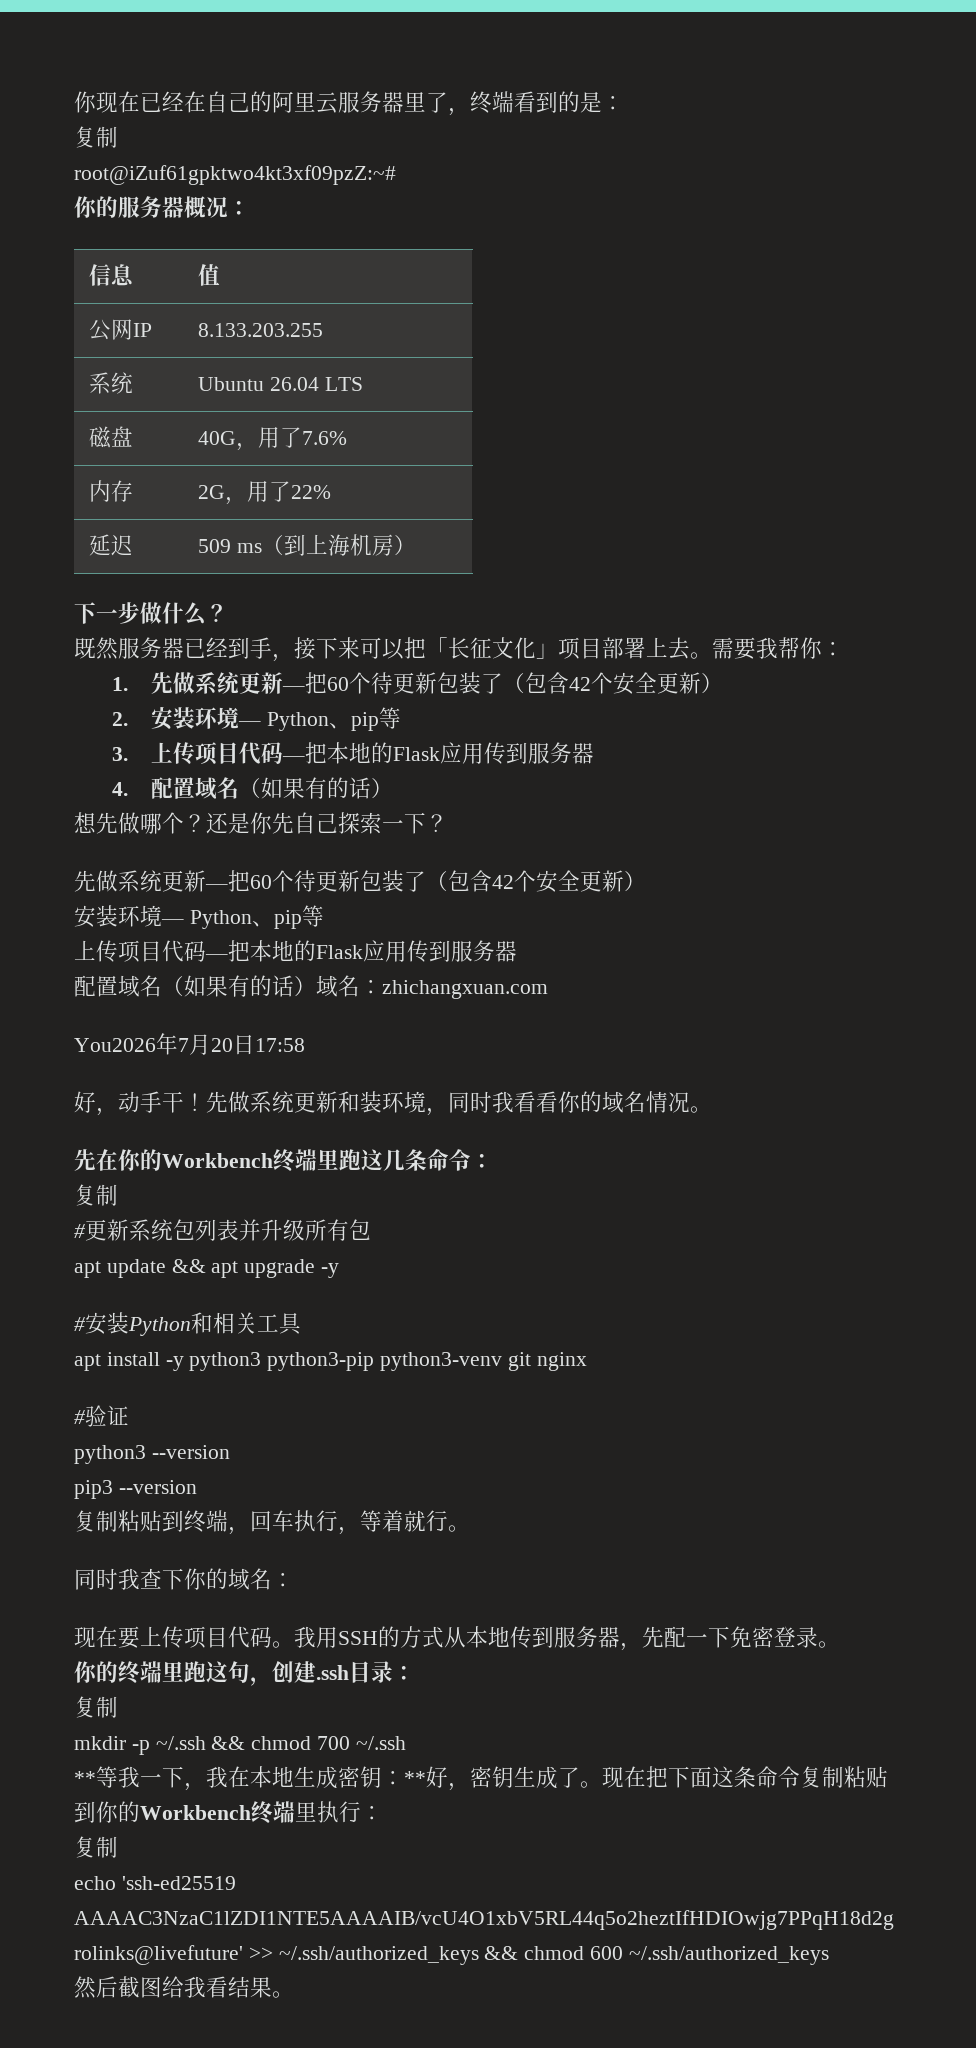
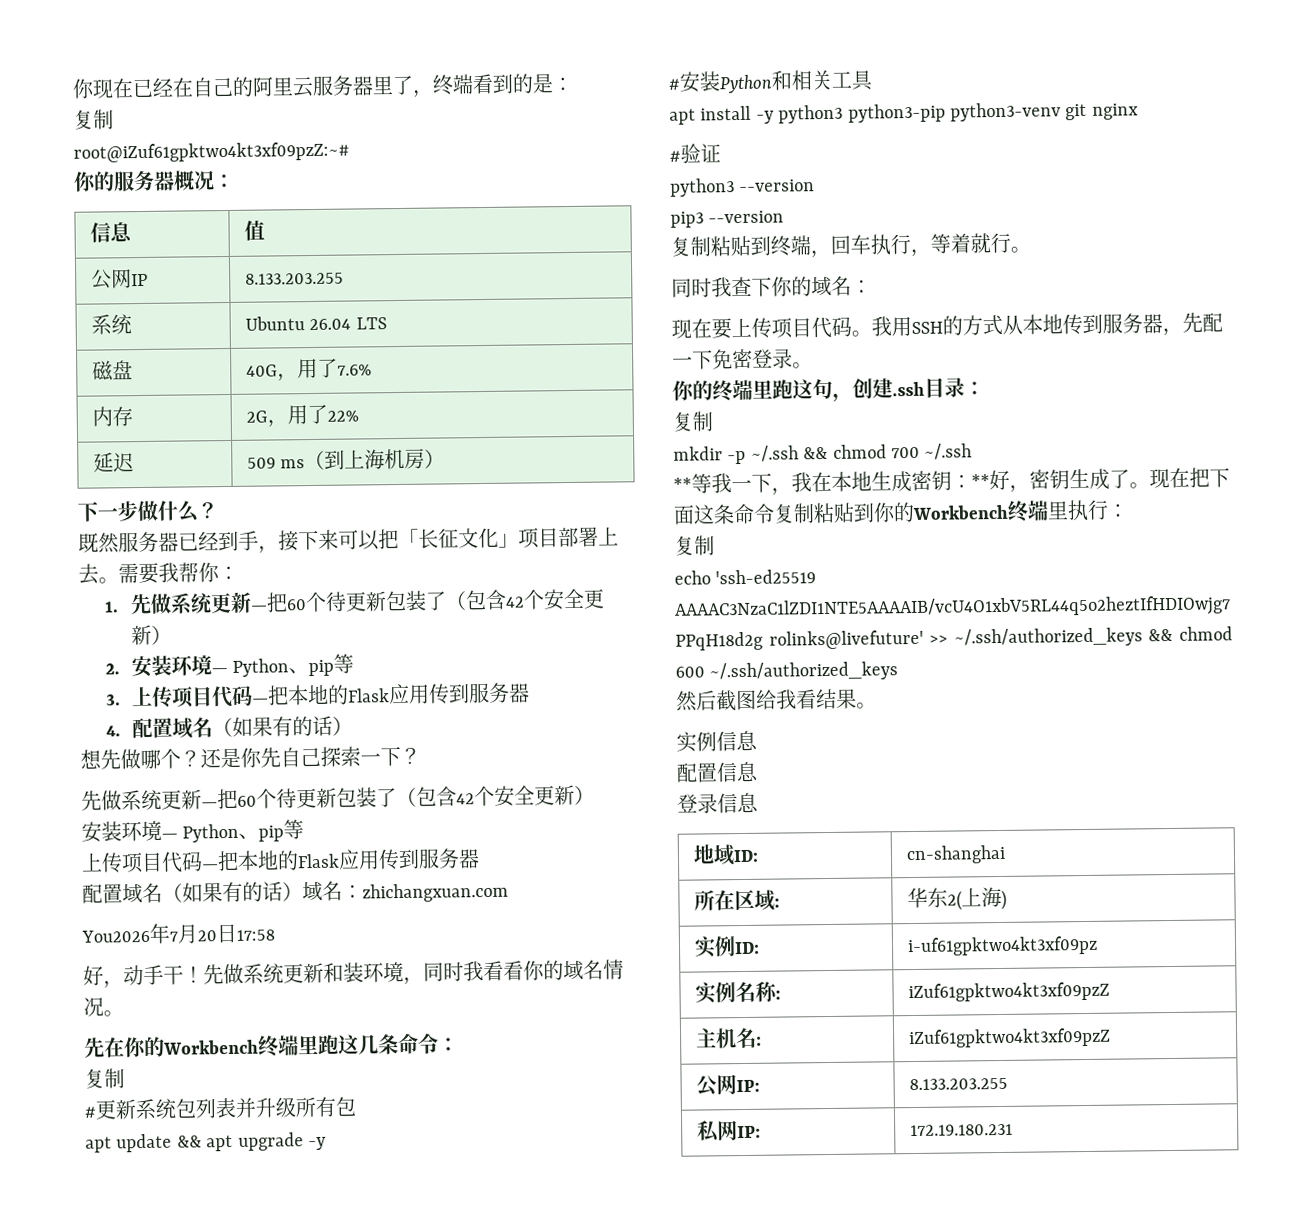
(294, 1994) none -> [676,730,758,753] [676,761,759,783] [677,792,759,814] [692,844,759,866] [905,844,1006,865] [693,889,780,911] [906,886,1007,911] [693,935,760,958] [906,935,1098,957] [694,981,781,1004] [907,981,1110,1003] [694,1027,762,1049] [907,1027,1111,1049] [695,1074,760,1097] [908,1077,1008,1091] [696,1120,761,1143] [909,1123,1013,1137] // 实例信息 // 配置信息 // 登录信息 // 地域ID: | cn-shanghai // 所在区域: | 华东2(上海) // 实例ID: | i-uf61gpktwo4kt3xf09pz // 实例名称: | iZuf61gpktwo4kt3xf09pzZ // 主机名: | iZuf61gpktwo4kt3xf09pzZ // 公网IP: | 8.133.203.255 // 私网IP: | 172.19.180.231

